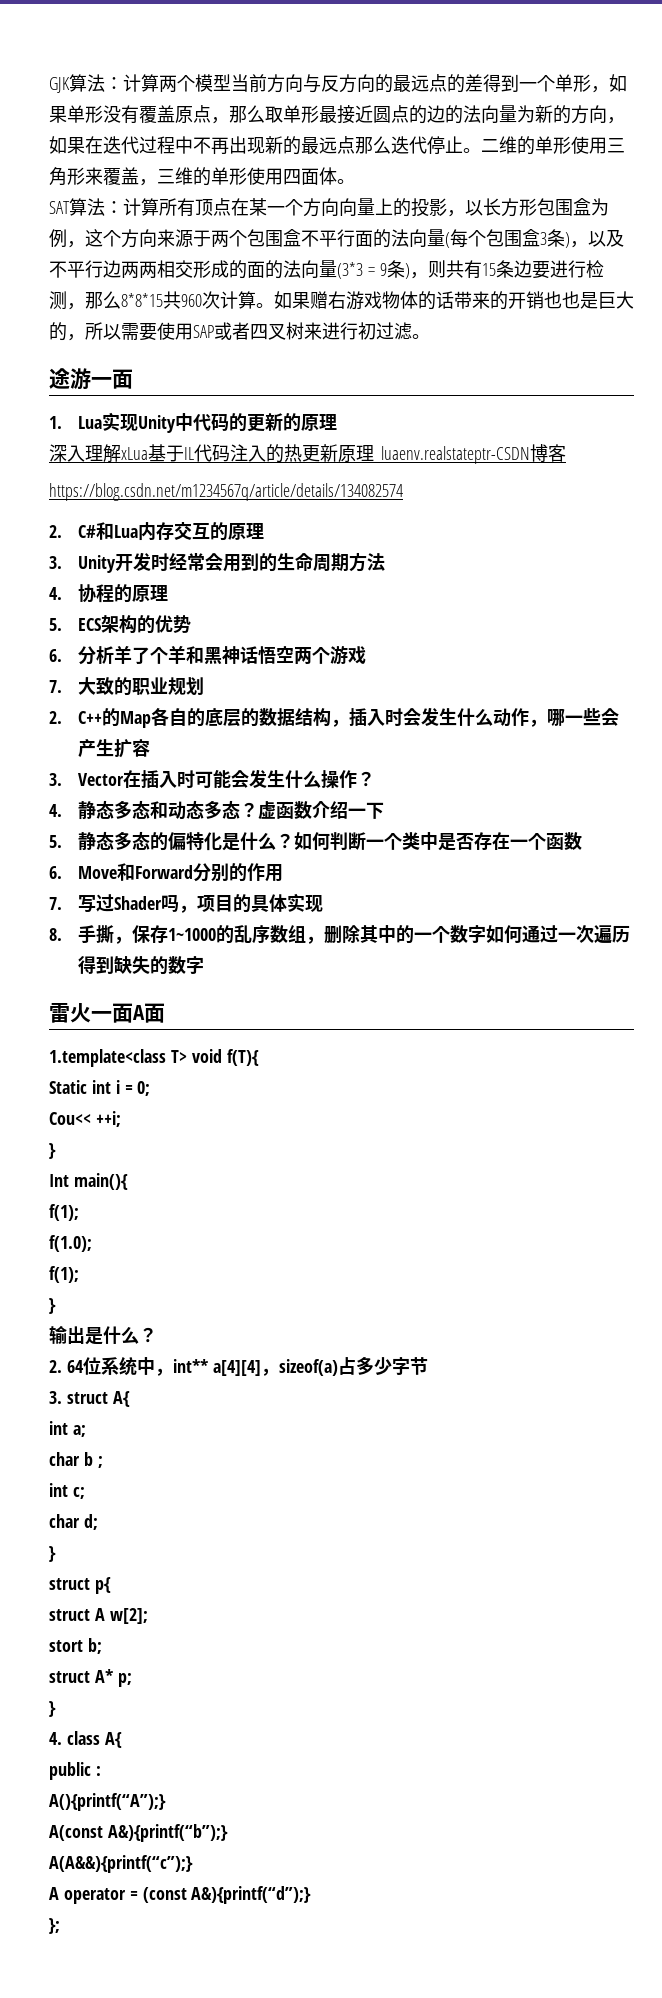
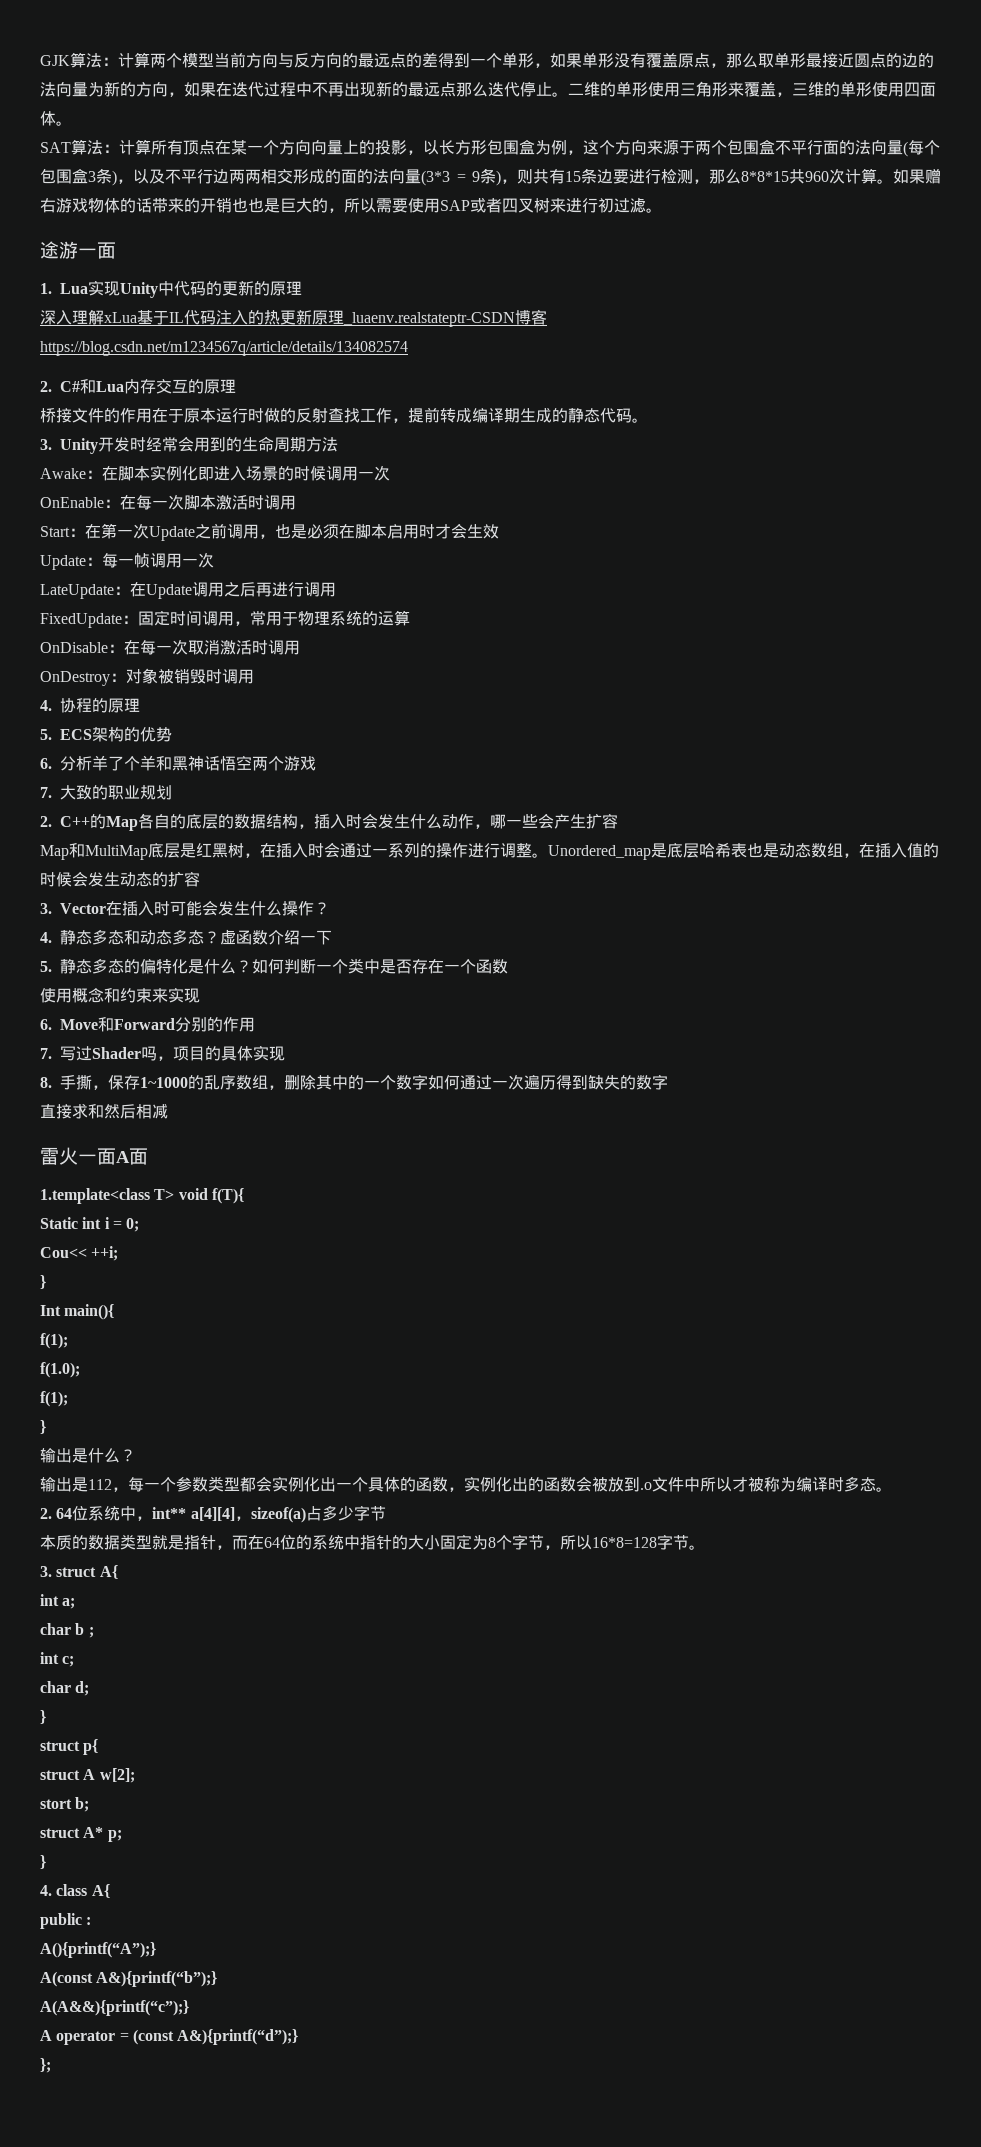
(264, 531) none -> [40,407,648,423] // 桥接文件的作用在于原本运行时做的反射查找工作，提前转成编译期生成的静态代码。
(385, 562) none -> [40,465,390,481] [40,494,296,510] [40,523,499,541] [40,552,214,570] [40,582,336,599] [40,610,410,628] [40,639,300,655] [40,668,254,686] // Awake：在脚本实例化即进入场景的时候调用一次 // OnEnable：在每一次脚本激活时调用 // Start：在第一次Update之前调用，也是必须在脚本启用时才会生效 // Update：每一帧调用一次 // LateUpdate：在Update调用之后再进行调用 // FixedUpdate：固定时间调用，常用于物理系统的运算 // OnDisable：在每一次取消激活时调用 // OnDestroy：对象被销毁时调用
(150, 748) none -> [40,842,939,860] [40,871,200,887] // Map和MultiMap底层是红黑树，在插入时会通过一系列的操作进行调整。Unordered_map是底层哈希表也是动态数组，在插入值的时候会发生动态的扩容
(582, 841) none -> [40,987,200,1003] // 使用概念和约束来实现
(204, 965) none -> [40,1103,168,1119] // 直接求和然后相减
(157, 1335) none -> [40,1476,892,1492] // 输出是112，每一个参数类型都会实例化出一个具体的函数，实例化出的函数会被放到.o文件中所以才被称为编译时多态。
(428, 1366) none -> [40,1534,705,1550] // 本质的数据类型就是指针，而在64位的系统中指针的大小固定为8个字节，所以16*8=128字节。

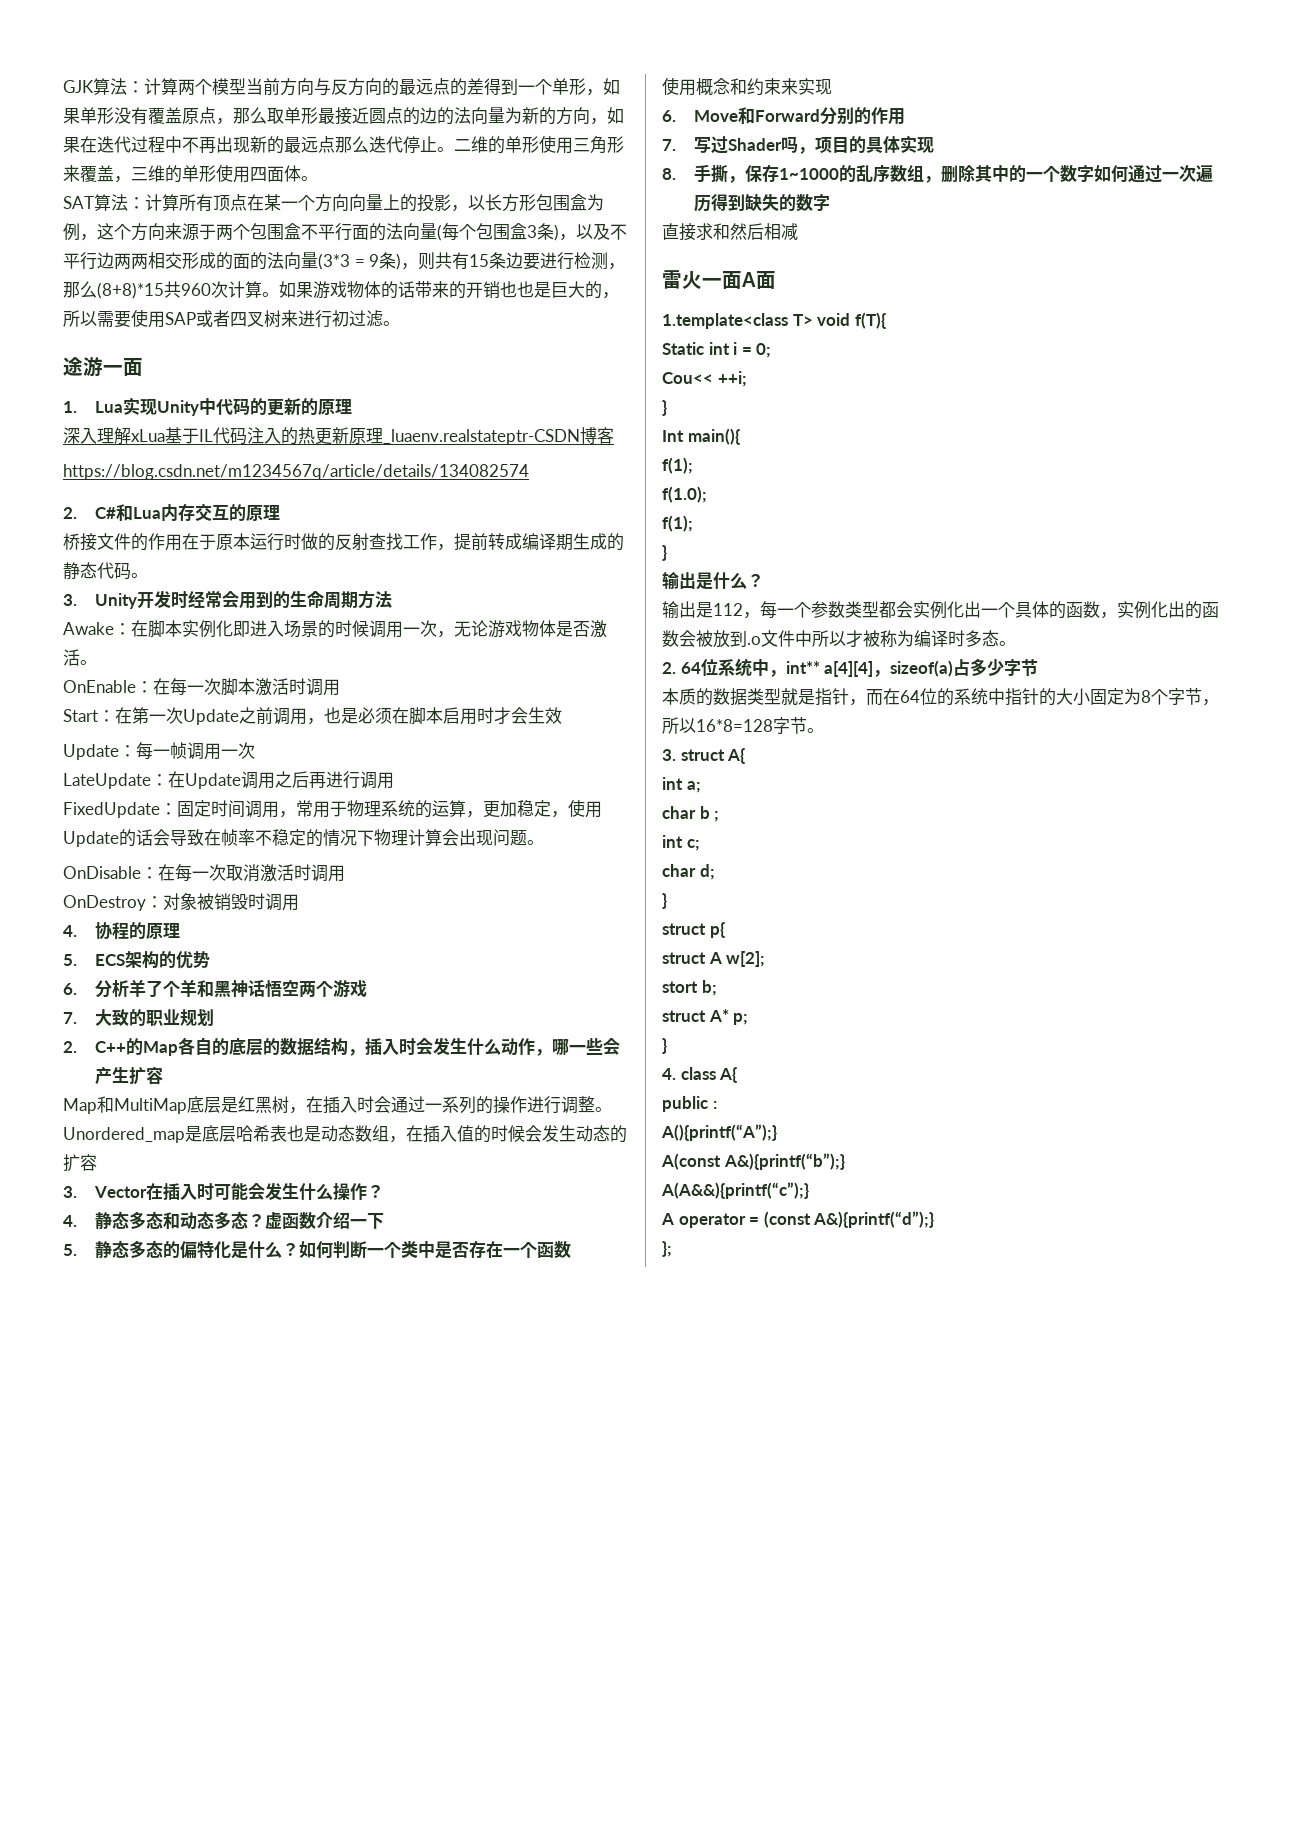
[741,171,789,182] 8*8*15 -> [97,282,164,299] (8+8)*15
[925,168,941,184] [40,198,56,213] 赠右 -> (313, 290) none
(390, 473) none -> [437,620,607,638] [63,649,97,666] ，无论游戏物体是否激活。
(410, 618) none -> [466,799,602,818] [63,829,544,847] ，更加稳定，使用Update的话会导致在帧率不稳定的情况下物理计算会出现问题。

